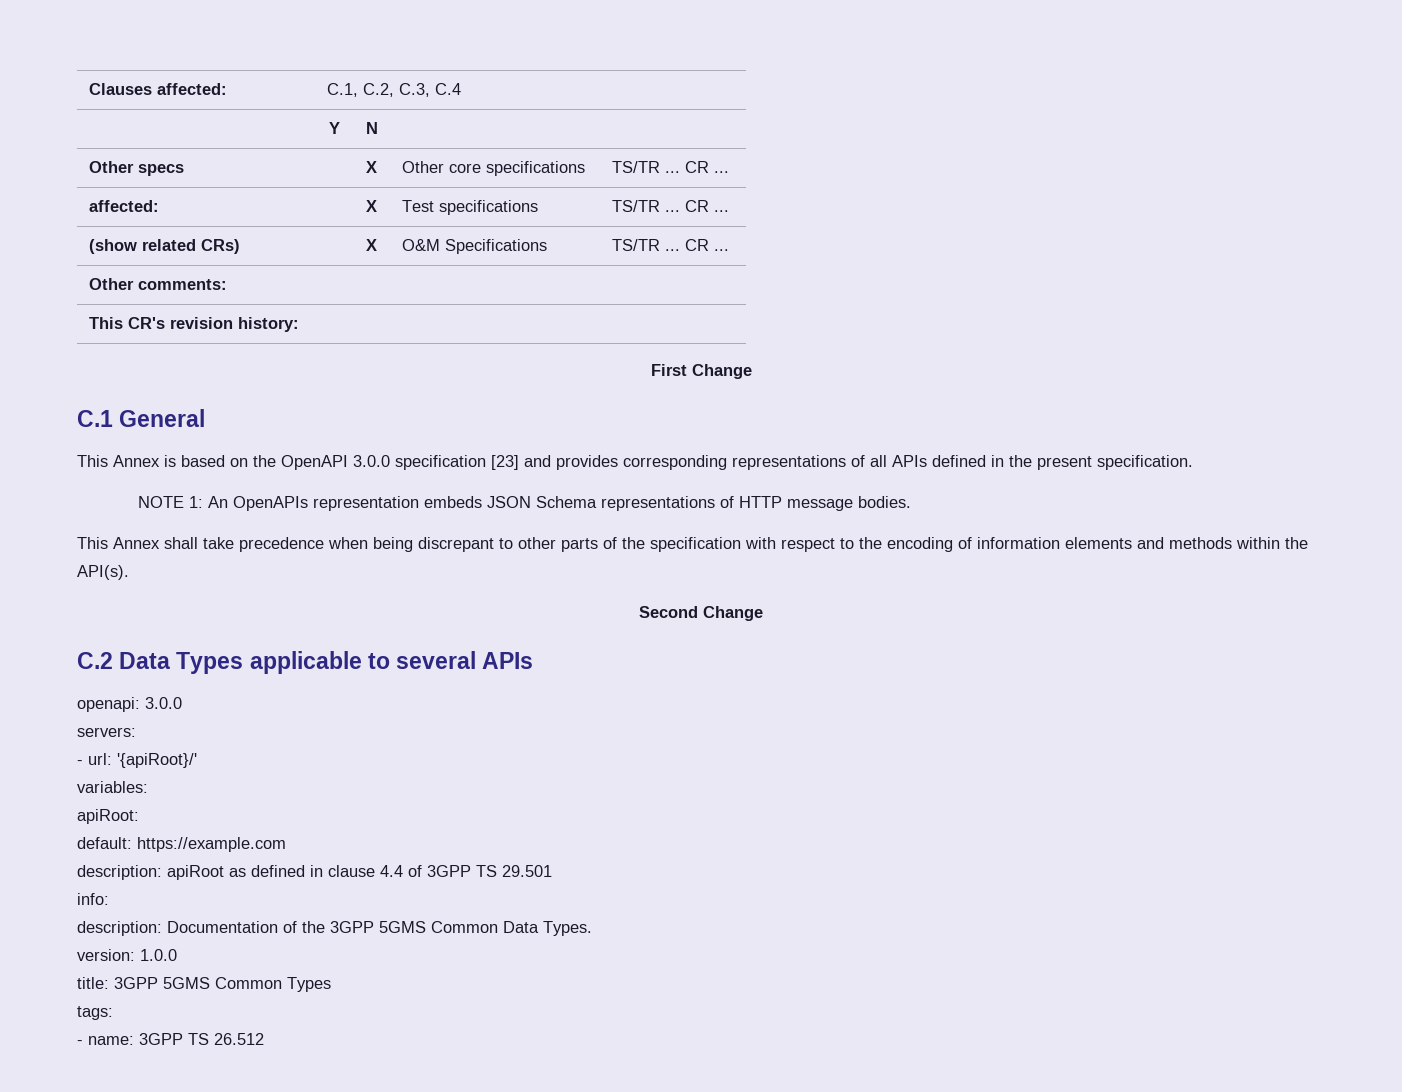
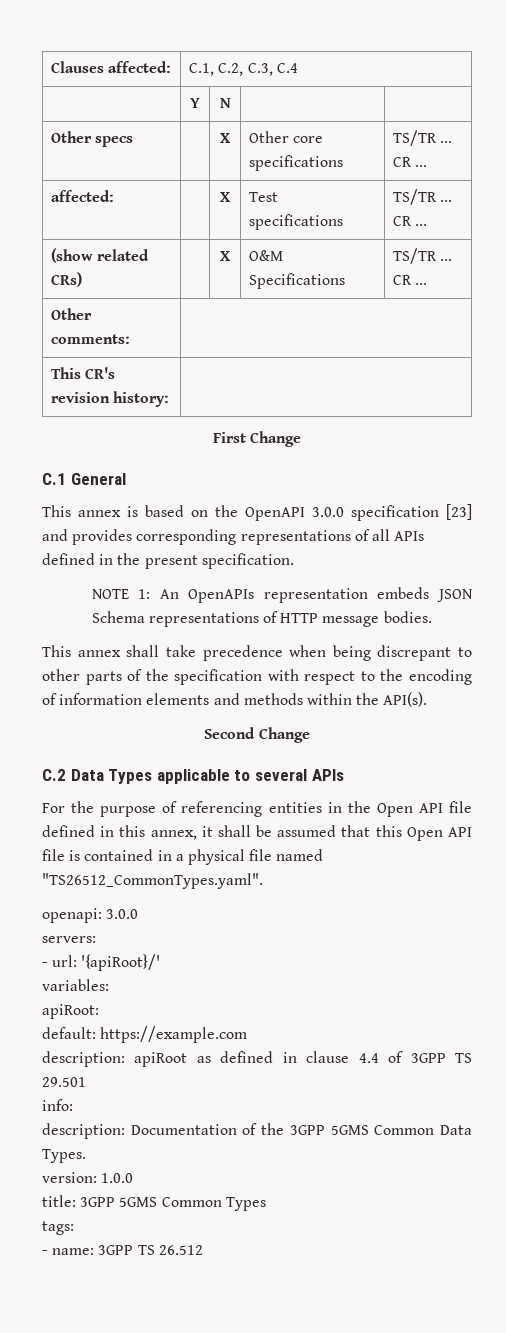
[113,455,160,467] Annex -> [78,510,121,517] annex
[113,537,160,549] Annex -> [77,650,121,657] annex
(534, 660) none -> [42,801,473,817] [42,825,473,841] [42,849,324,865] [42,873,263,889] // For the purpose of referencing entities in the Open API file defined in this annex, it shall be assumed that this Open API file is contained in a physical file named "TS26512_CommonTypes.yaml".

